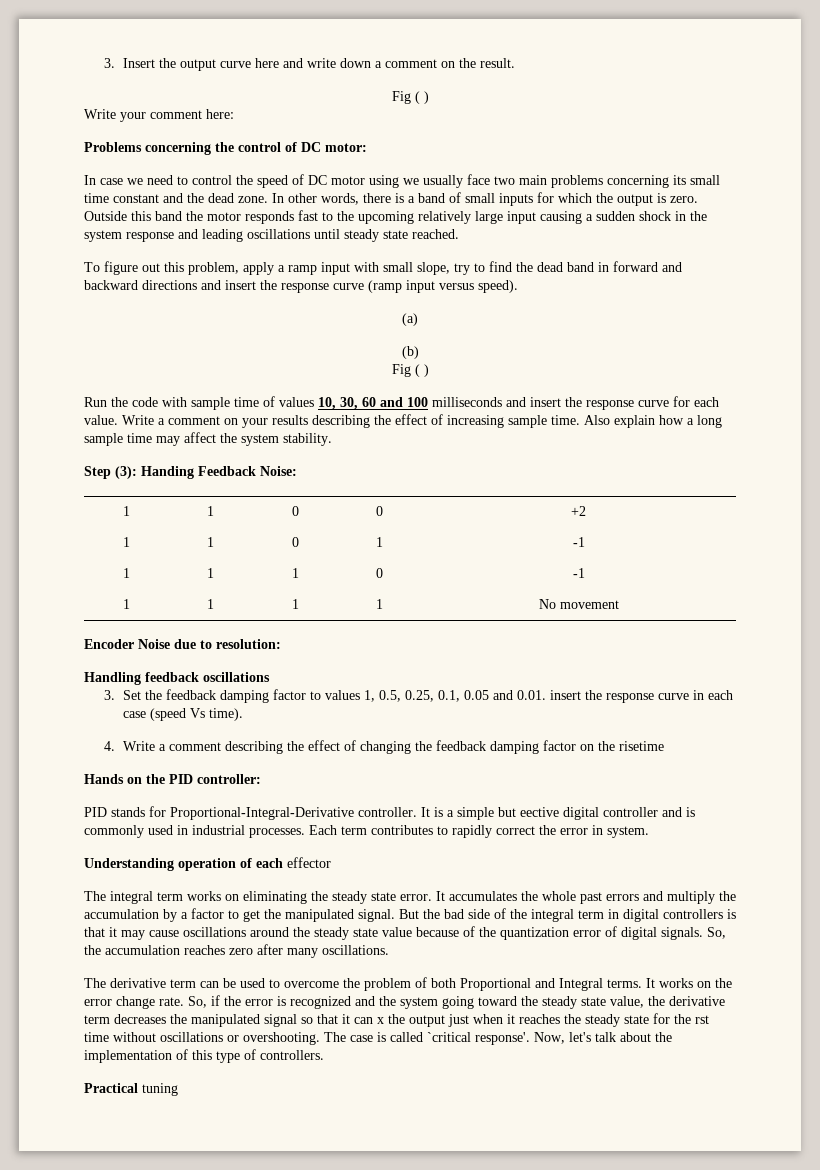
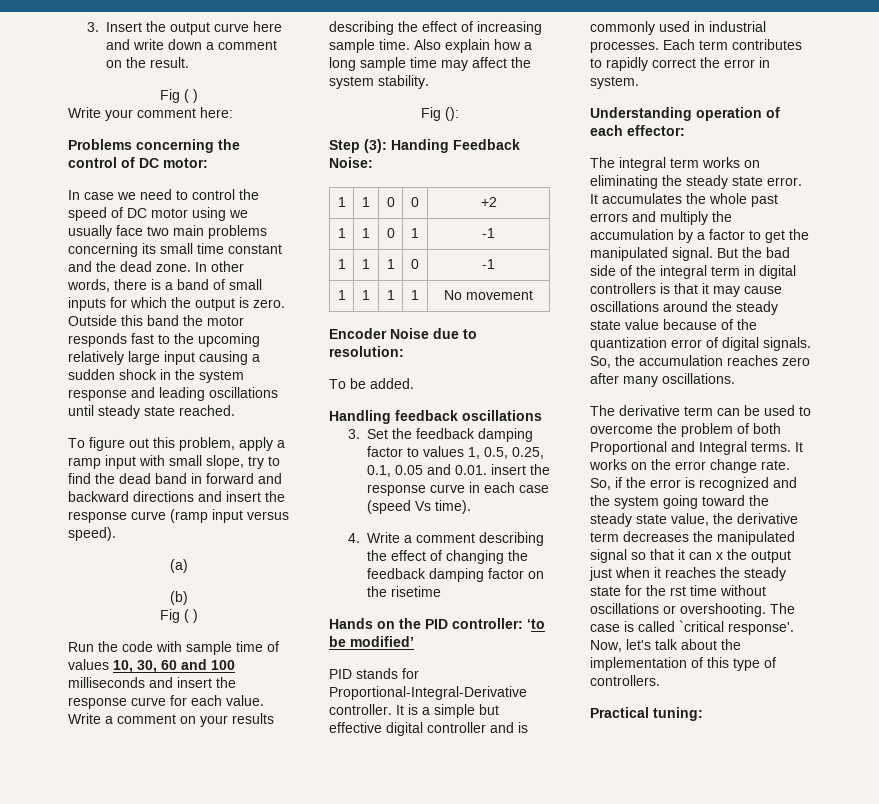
(332, 439) none -> [420,107,459,121] // Fig ():
(281, 644) none -> [329,378,414,389] // To be added.
(261, 779) none -> [527,619,545,629] [329,636,414,647] ‘to be modified’
[520,807,559,817] eective -> [329,722,382,733] effective
[287,857,331,868] effector -> [627,125,685,136] effector:
[142,1083,178,1096] tuning -> [653,707,703,721] tuning:

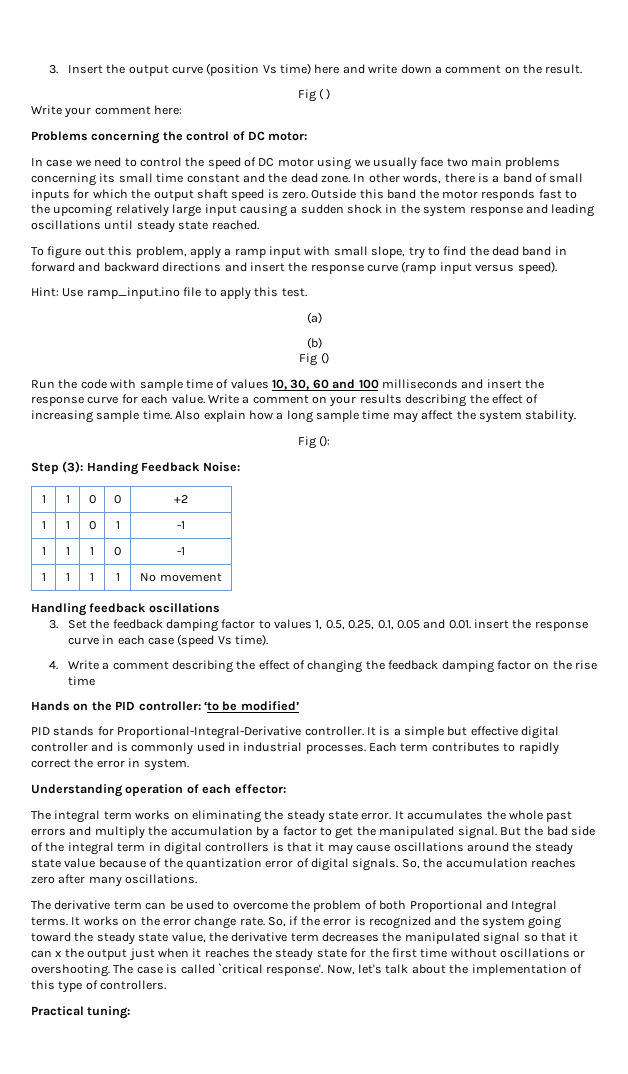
(249, 27) none -> [206,63,311,76] (position Vs time)
(235, 304) none -> [196,189,265,201] shaft speed
(116, 534) none -> [31,287,307,300] // Hint: Use ramp_input.ino file to apply this test.
[183,609,198,623] ( ) -> [320,352,329,364] ()
[329,328,477,339] [329,346,404,357] [329,378,414,389] // Encoder Noise due to resolution: // To be added. -> (222, 577) none
[390,586,441,597] risetime -> [574,660,597,670] [67,676,95,686] rise time
[670,586,686,596] rst -> [391,948,417,958] first

